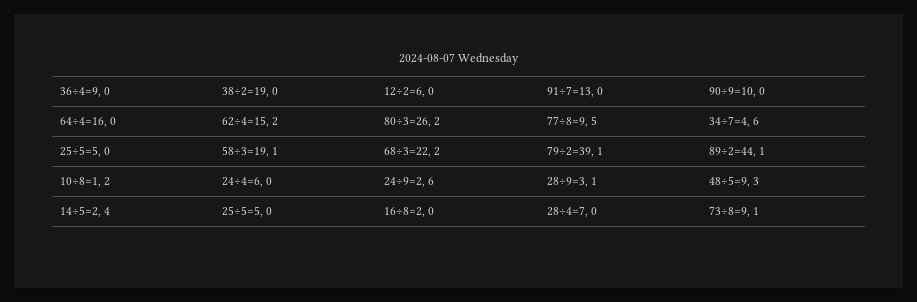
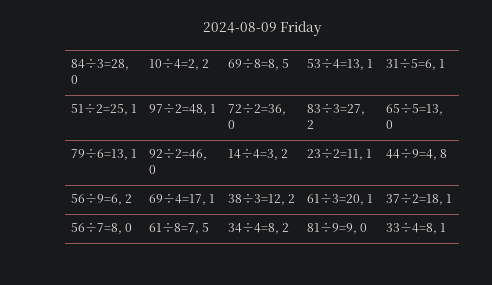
[398,53,520,65] [59,87,111,97] [221,87,279,97] [383,87,435,97] [546,86,604,97] [708,87,766,97] [59,117,117,127] [221,116,279,127] [383,117,441,127] [546,116,598,127] [708,116,760,127] [59,146,111,157] [221,146,279,157] [383,147,441,157] [546,146,604,157] [708,147,766,157] [59,177,111,187] [221,177,273,187] [383,177,435,187] [546,177,598,187] [708,176,760,187] [59,206,111,217] [221,206,273,217] [383,207,435,217] [546,206,598,217] [708,206,750,217] 2024-08-07 Wednesday // 36÷4=9, 0 | 38÷2=19, 0 | 12÷2=6, 0 | 91÷7=13, 0 | 90÷9=10, 0 // 64÷4=16, 0 | 62÷4=15, 2 | 80÷3=26, 2 | 77÷8=9, 5 | 34÷7=4, 6 // 25÷5=5, 0 | 58÷3=19, 1 | 68÷3=22, 2 | 79÷2=39, 1 | 89÷2=44, 1 // 10÷8=1, 2 | 24÷4=6, 0 | 24÷9=2, 6 | 28÷9=3, 1 | 48÷5=9, 3 // 14÷5=2, 4 | 25÷5=5, 0 | 16÷8=2, 0 | 28÷4=7, 0 | 73÷8=9, -> [202,21,323,36] [71,59,130,70] [71,75,79,84] [149,59,210,70] [228,59,290,70] [307,59,374,70] [386,59,446,70] [71,104,138,115] [149,104,217,115] [228,104,287,115] [228,120,236,129] [307,104,366,115] [307,120,315,129] [386,104,444,115] [386,120,394,129] [71,149,138,160] [149,149,208,160] [149,165,157,174] [228,149,289,160] [307,149,373,160] [386,149,448,160] [71,194,133,205] [149,194,216,205] [228,194,296,205] [307,194,374,205] [386,194,453,205] [71,223,133,234] [149,223,210,234] [228,223,290,234] [307,223,368,234] [386,223,438,234] 2024-08-09 Friday // 84÷3=28, 0 | 10÷4=2, 2 | 69÷8=8, 5 | 53÷4=13, 1 | 31÷5=6, 1 // 51÷2=25, 1 | 97÷2=48, 1 | 72÷2=36, 0 | 83÷3=27, 2 | 65÷5=13, 0 // 79÷6=13, 1 | 92÷2=46, 0 | 14÷4=3, 2 | 23÷2=11, 1 | 44÷9=4, 8 // 56÷9=6, 2 | 69÷4=17, 1 | 38÷3=12, 2 | 61÷3=20, 1 | 37÷2=18, 1 // 56÷7=8, 0 | 61÷8=7, 5 | 34÷4=8, 2 | 81÷9=9, 0 | 33÷4=8,

